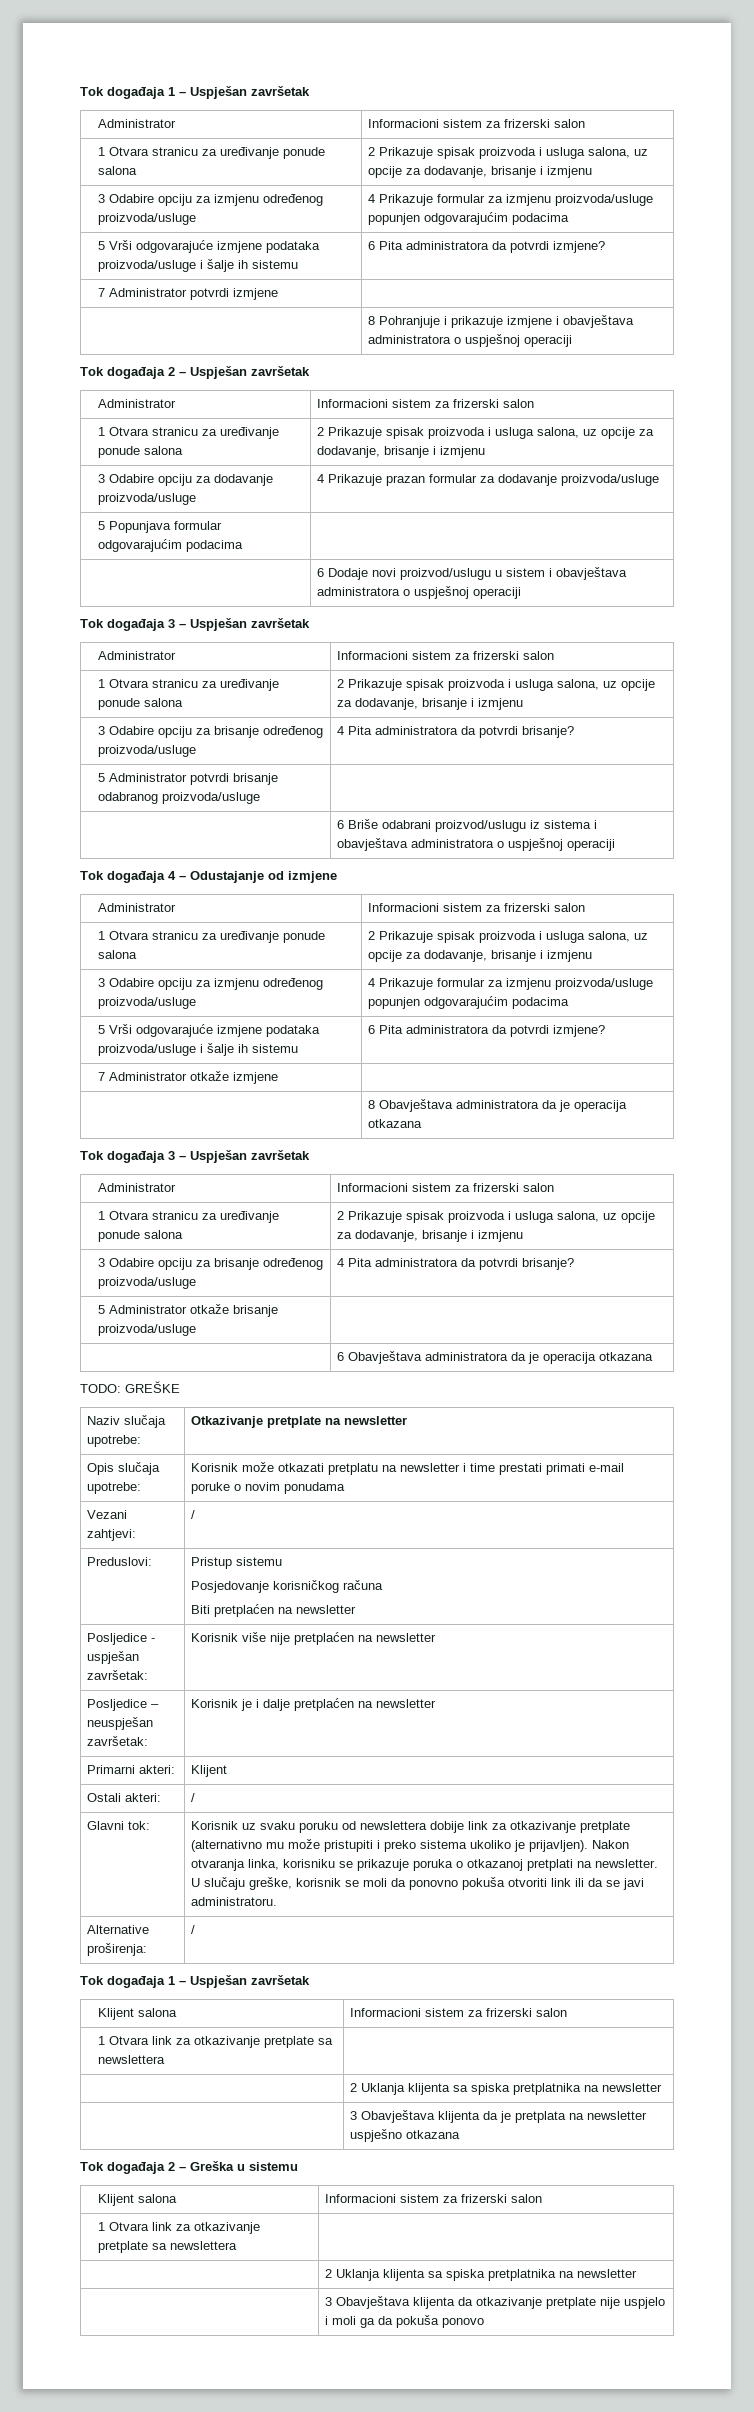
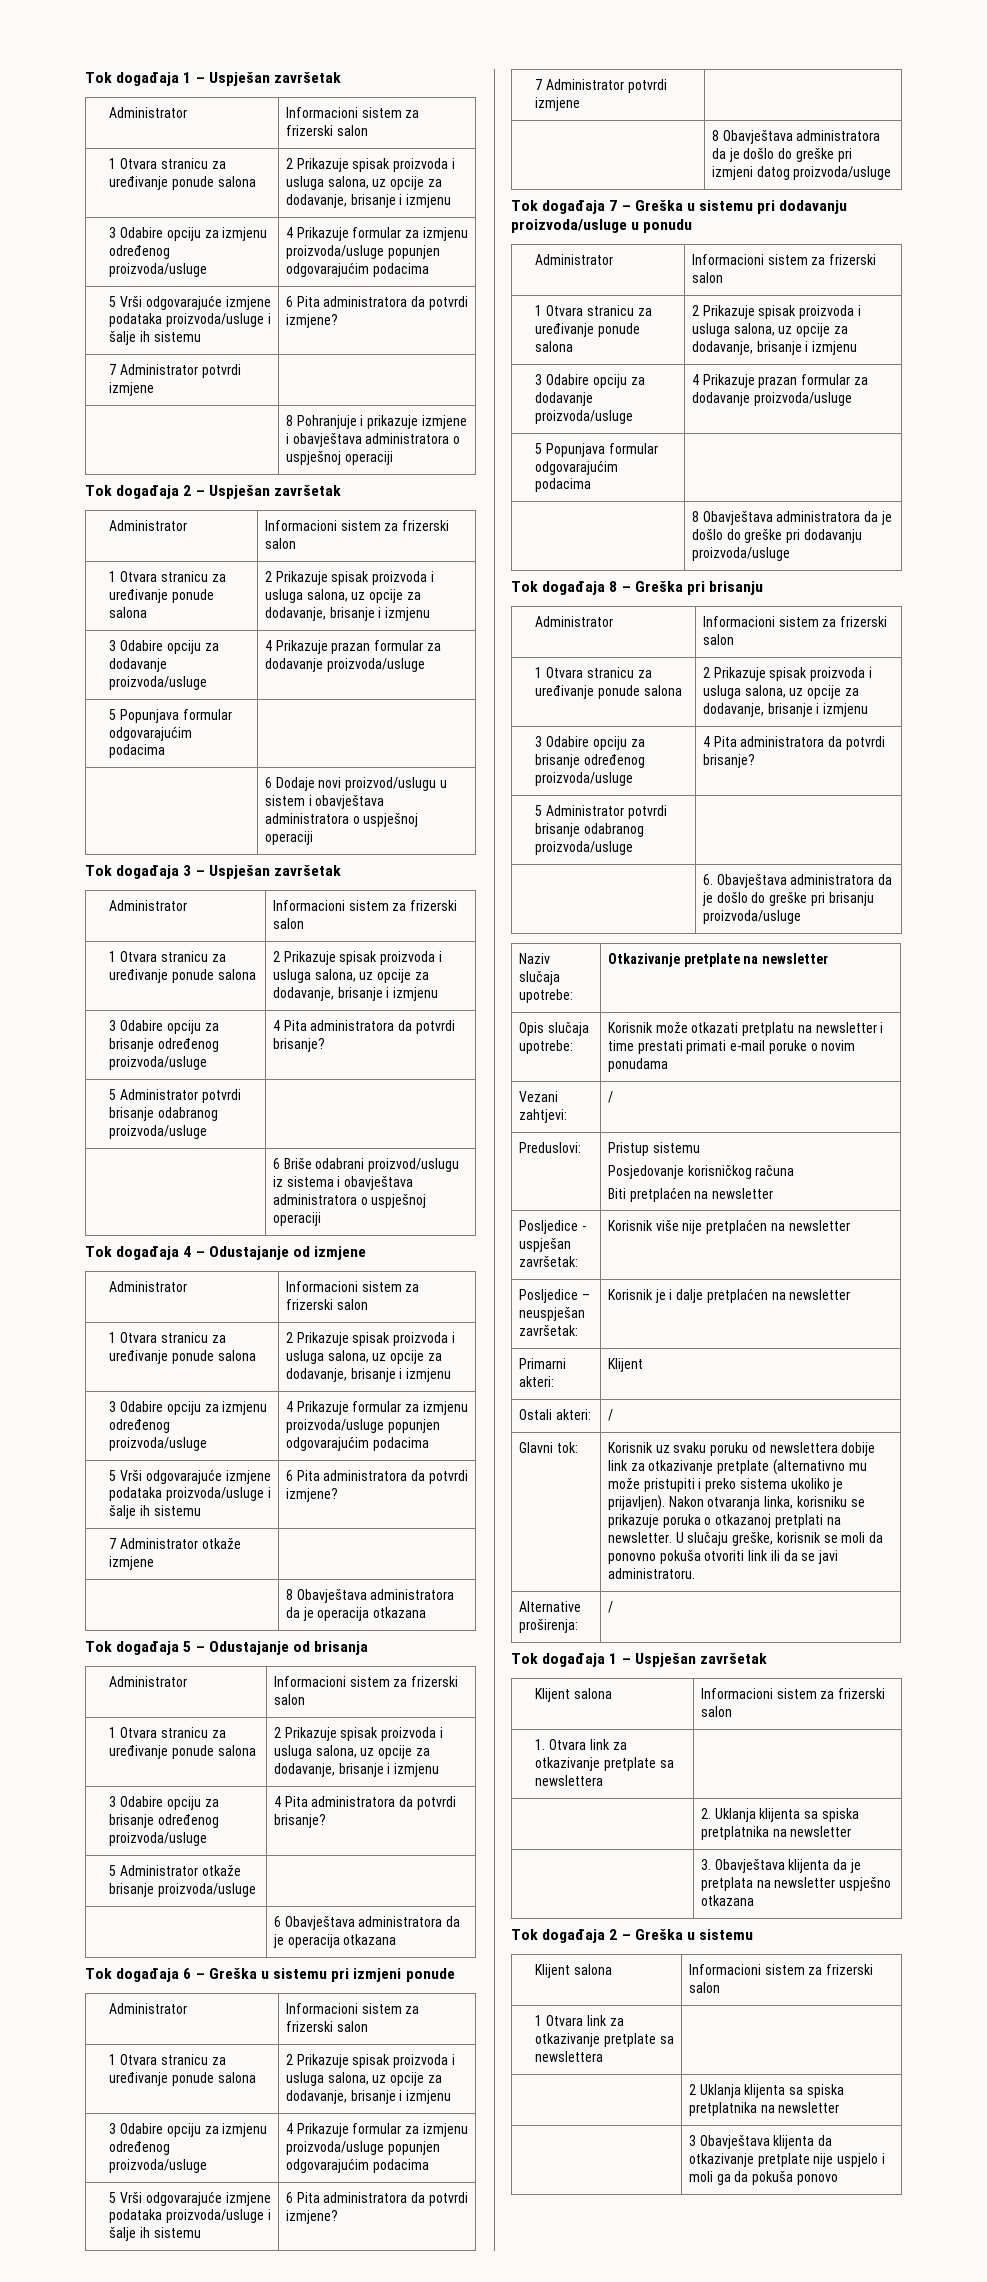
[168,1150,310,1163] 3 – Uspješan završetak -> [183,1641,369,1655] 5 – Odustajanje od brisanja
[80,1381,180,1393] TODO: GREŠKE -> [85,1967,455,1982] [109,2003,188,2014] [285,2003,420,2014] [285,2021,368,2032] [109,2054,226,2065] [109,2072,256,2086] [285,2054,455,2068] [285,2072,442,2086] [285,2090,452,2104] [109,2123,268,2137] [109,2141,171,2155] [109,2159,208,2173] [285,2123,468,2137] [285,2141,440,2155] [285,2158,429,2173] [109,2191,271,2206] [109,2209,271,2223] [109,2227,201,2241] [285,2192,468,2206] [285,2210,338,2224] [535,79,667,93] [535,97,581,111] [711,130,881,144] [711,148,852,162] [711,166,892,180] [511,199,848,214] [511,219,693,233] [535,254,614,265] [691,254,877,265] [691,272,723,283] [535,305,652,316] [535,323,641,337] [535,341,574,352] [691,305,861,319] [691,323,848,337] [691,341,858,355] [535,374,645,388] [535,392,594,406] [535,410,634,424] [691,374,868,388] [691,392,852,406] [535,443,658,457] [535,460,619,475] [535,478,592,492] [691,511,892,525] [691,529,862,543] [691,547,790,561] [511,580,764,595] [535,616,614,627] [702,616,888,627] [702,634,734,645] [535,667,652,678] [535,685,682,699] [702,667,872,681] [702,685,859,699] [702,703,869,717] [535,736,645,750] [535,754,646,768] [535,772,634,786] [702,736,885,750] [702,754,755,768] [535,805,667,819] [535,823,645,837] [535,841,634,855] [702,874,893,888] [701,892,874,906] [702,910,801,924] Tok događaja 6 – Greška u sistemu pri izmjeni ponude // Administrator | Informacioni sistem za frizerski salon // 1 Otvara stranicu za uređivanje ponude salona | 2 Prikazuje spisak proizvoda i usluga salona, uz opcije za dodavanje, brisanje i izmjenu // 3 Odabire opciju za izmjenu određenog proizvoda/usluge | 4 Prikazuje formular za izmjenu proizvoda/usluge popunjen odgovarajućim podacima // 5 Vrši odgovarajuće izmjene podataka proizvoda/usluge i šalje ih sistemu | 6 Pita administratora da potvrdi izmjene? // 7 Administrator potvrdi izmjene | // | 8 Obavještava administratora da je došlo do greške pri izmjeni datog proizvoda/usluge // Tok događaja 7 – Greška u sistemu pri dodavanju proizvoda/usluge u ponudu // Administrator | Informacioni sistem za frizerski salon // 1 Otvara stranicu za uređivanje ponude salona | 2 Prikazuje spisak proizvoda i usluga salona, uz opcije za dodavanje, brisanje i izmjenu // 3 Odabire opciju za dodavanje proizvoda/usluge | 4 Prikazuje prazan formular za dodavanje proizvoda/usluge // 5 Popunjava formular odgovarajućim podacima | // | 8 Obavještava administratora da je došlo do greške pri dodavanju proizvoda/usluge // Tok događaja 8 – Greška pri brisanju // Administrator | Informacioni sistem za frizerski salon // 1 Otvara stranicu za uređivanje ponude salona | 2 Prikazuje spisak proizvoda i usluga salona, uz opcije za dodavanje, brisanje i izmjenu // 3 Odabire opciju za brisanje određenog proizvoda/usluge | 4 Pita administratora da potvrdi brisanje? // 5 Administrator potvrdi brisanje odabranog proizvoda/usluge | // | 6. Obavještava administratora da je došlo do greške pri brisanju proizvoda/usluge
[97,2036,333,2048] [97,2055,165,2064] [350,2083,663,2095] [350,2111,358,2120] 1 Otvara link za otkazivanje pretplate sa newslettera | // | 2 Uklanja klijenta sa spiska pretplatnika na newsletter // | 3 -> [535,1739,627,1750] [535,1757,674,1771] [535,1775,604,1786] [700,1808,859,1822] [700,1826,852,1840] [700,1859,711,1870] 1. Otvara link za otkazivanje pretplate sa newslettera | // | 2. Uklanja klijenta sa spiska pretplatnika na newsletter // | 3.

